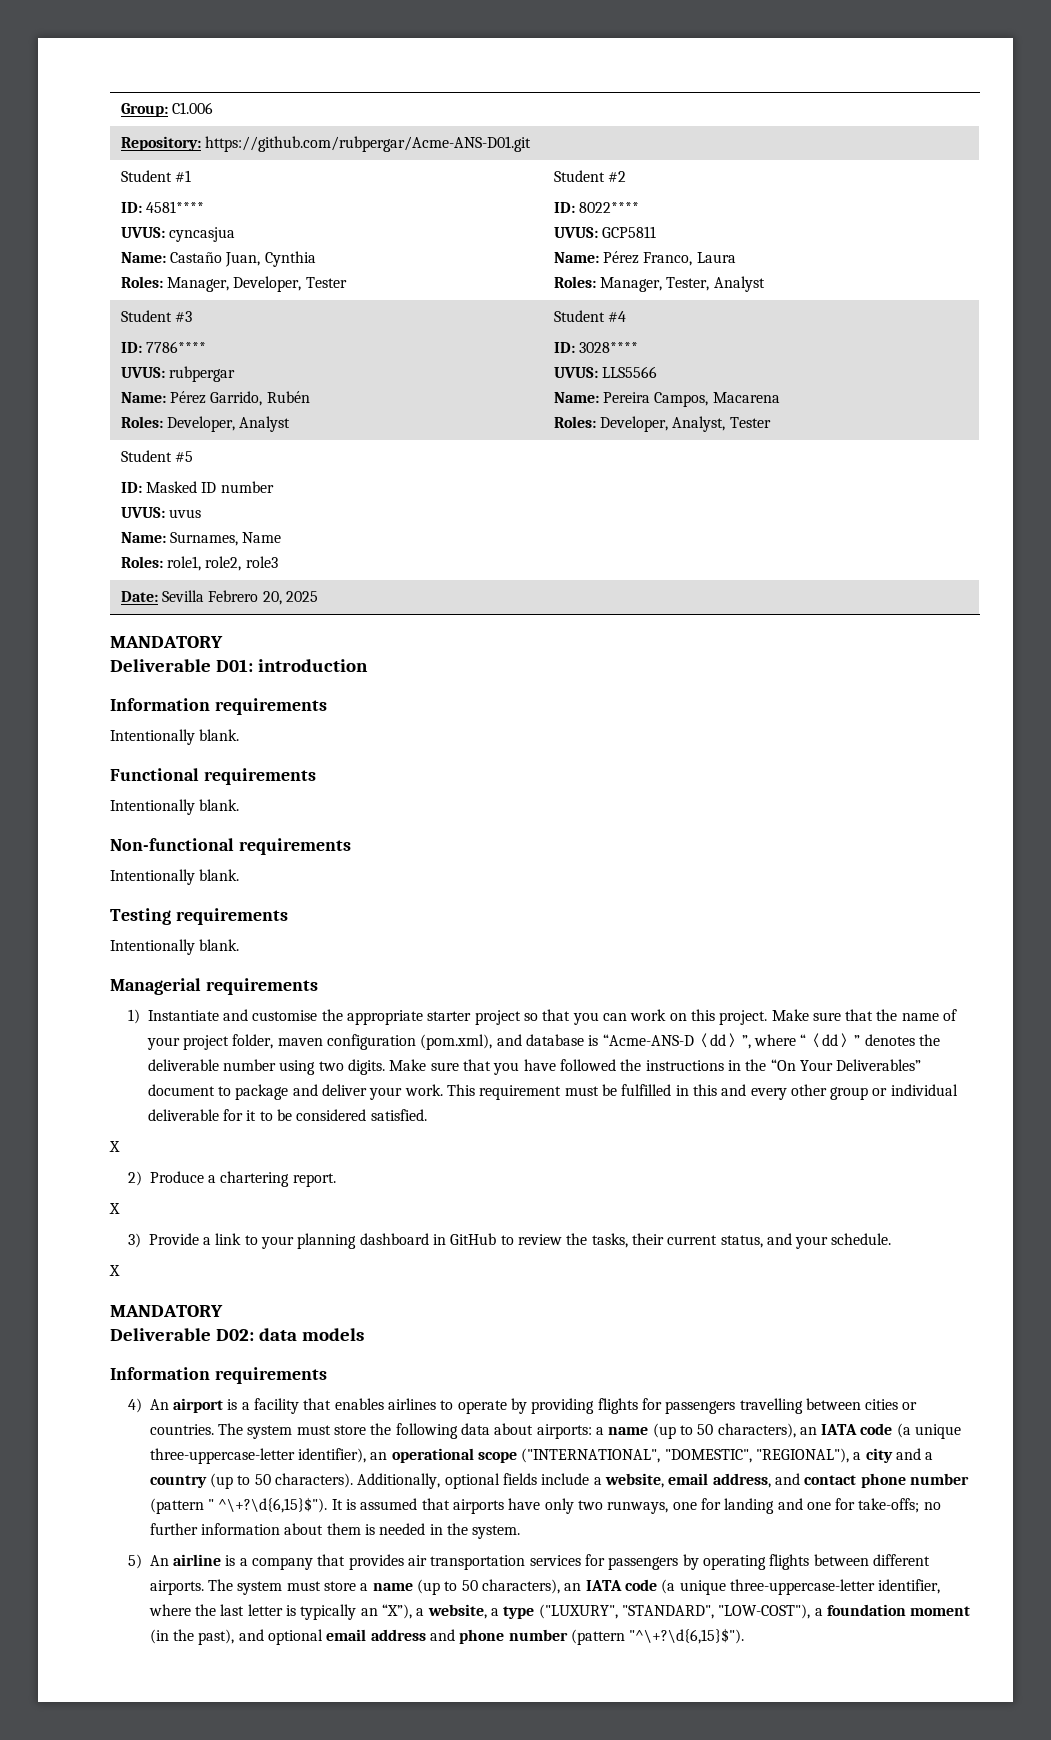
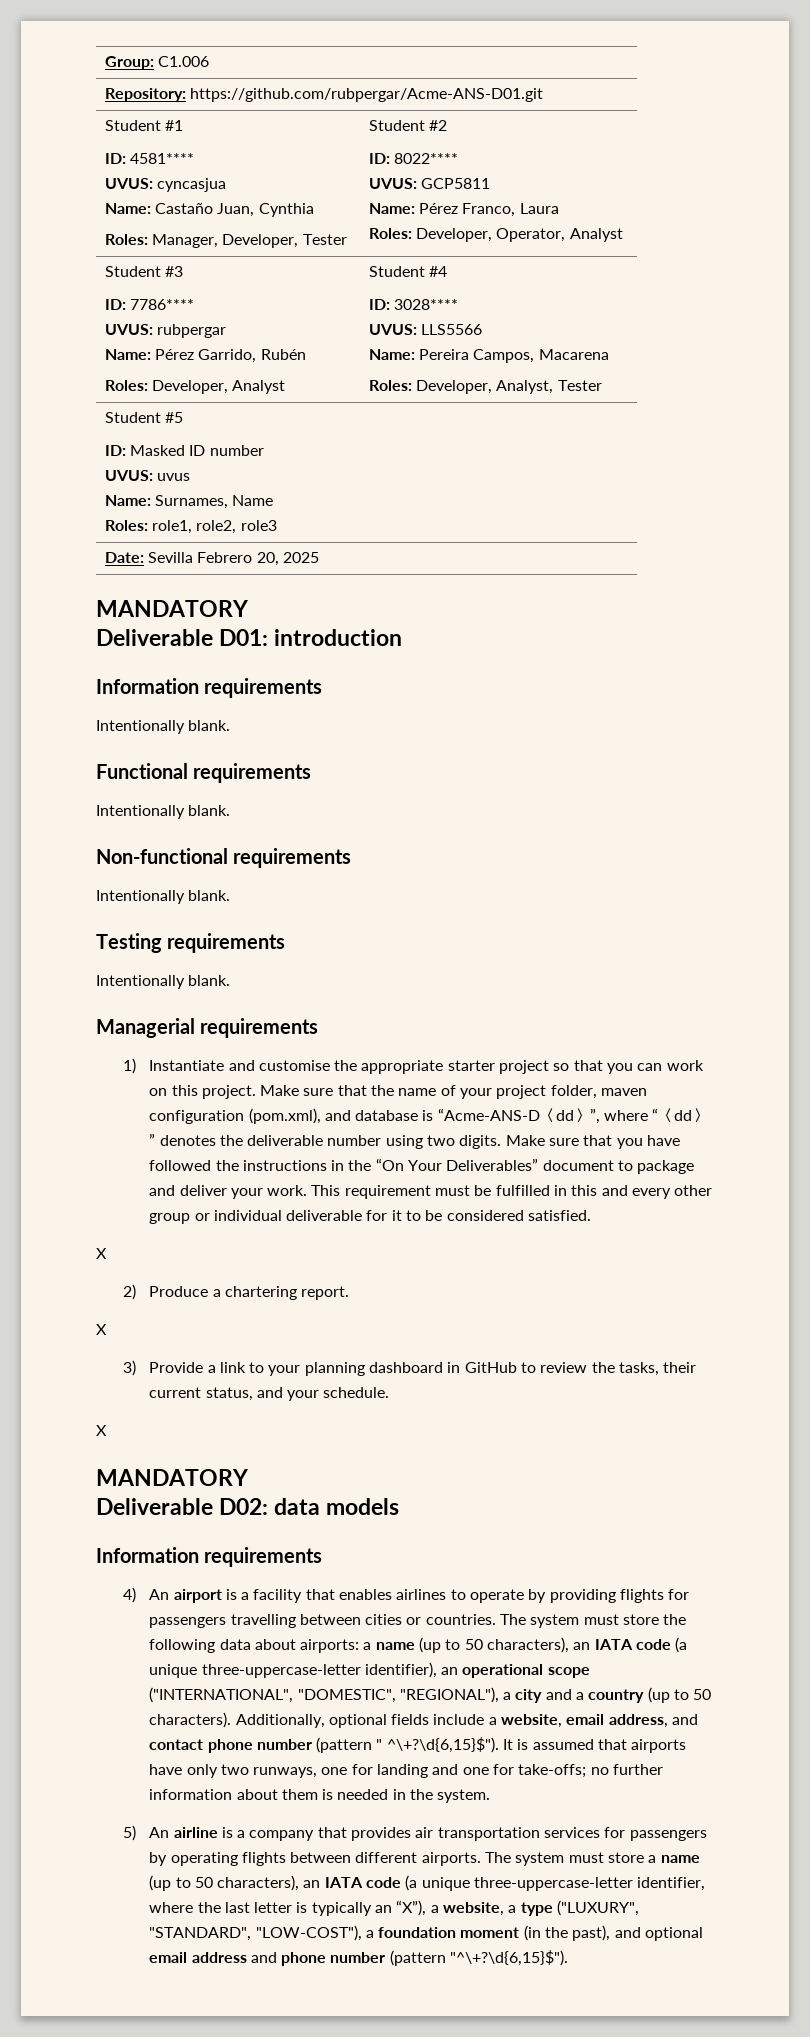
[599,277,710,292] Manager, Tester, -> [415,228,566,242] Developer, Operator,

